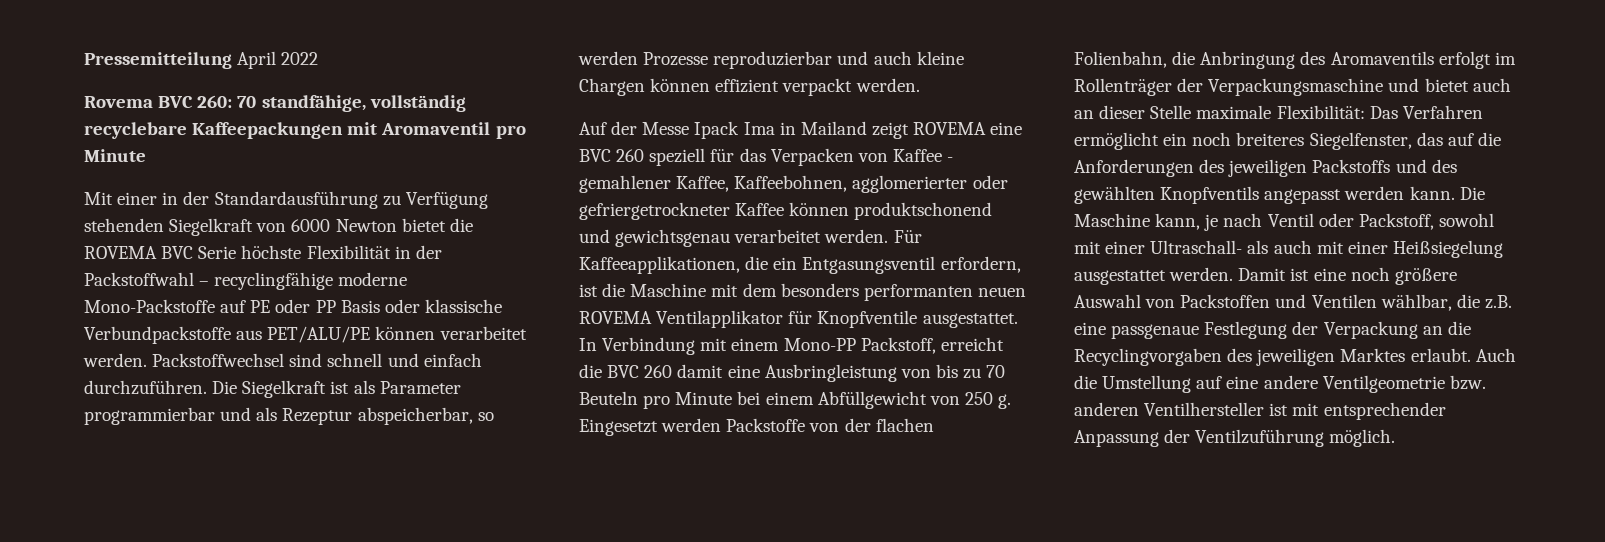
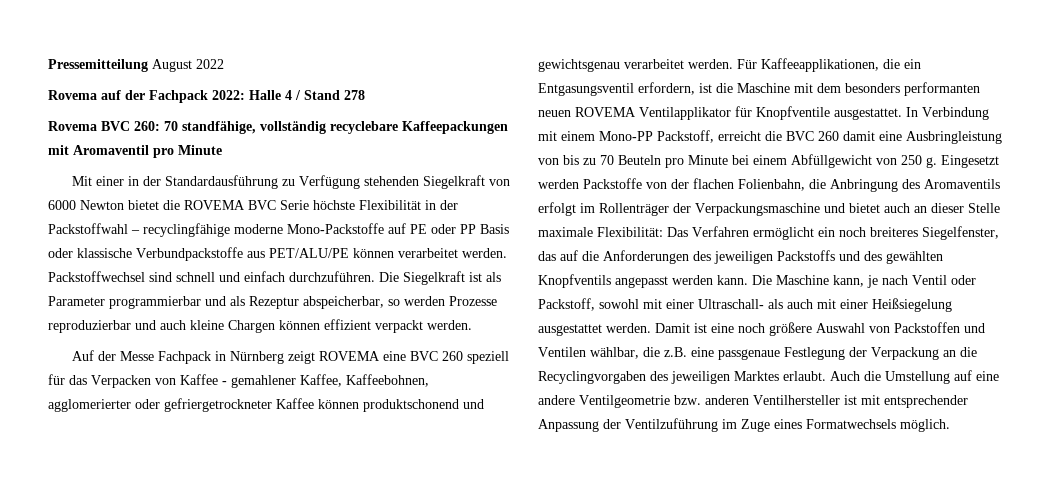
[237,51,277,69] April -> [152,59,192,72] August
(319, 58) none -> [48,90,365,103] // Rovema auf der Fachpack 2022: Halle 4 / Stand 278
[694,121,867,139] Ipack Ima in Mailand -> [157,351,284,364] Fachpack in Nürnberg
(1325, 438) none -> [722,419,896,432] im Zuge eines Formatwechsels

